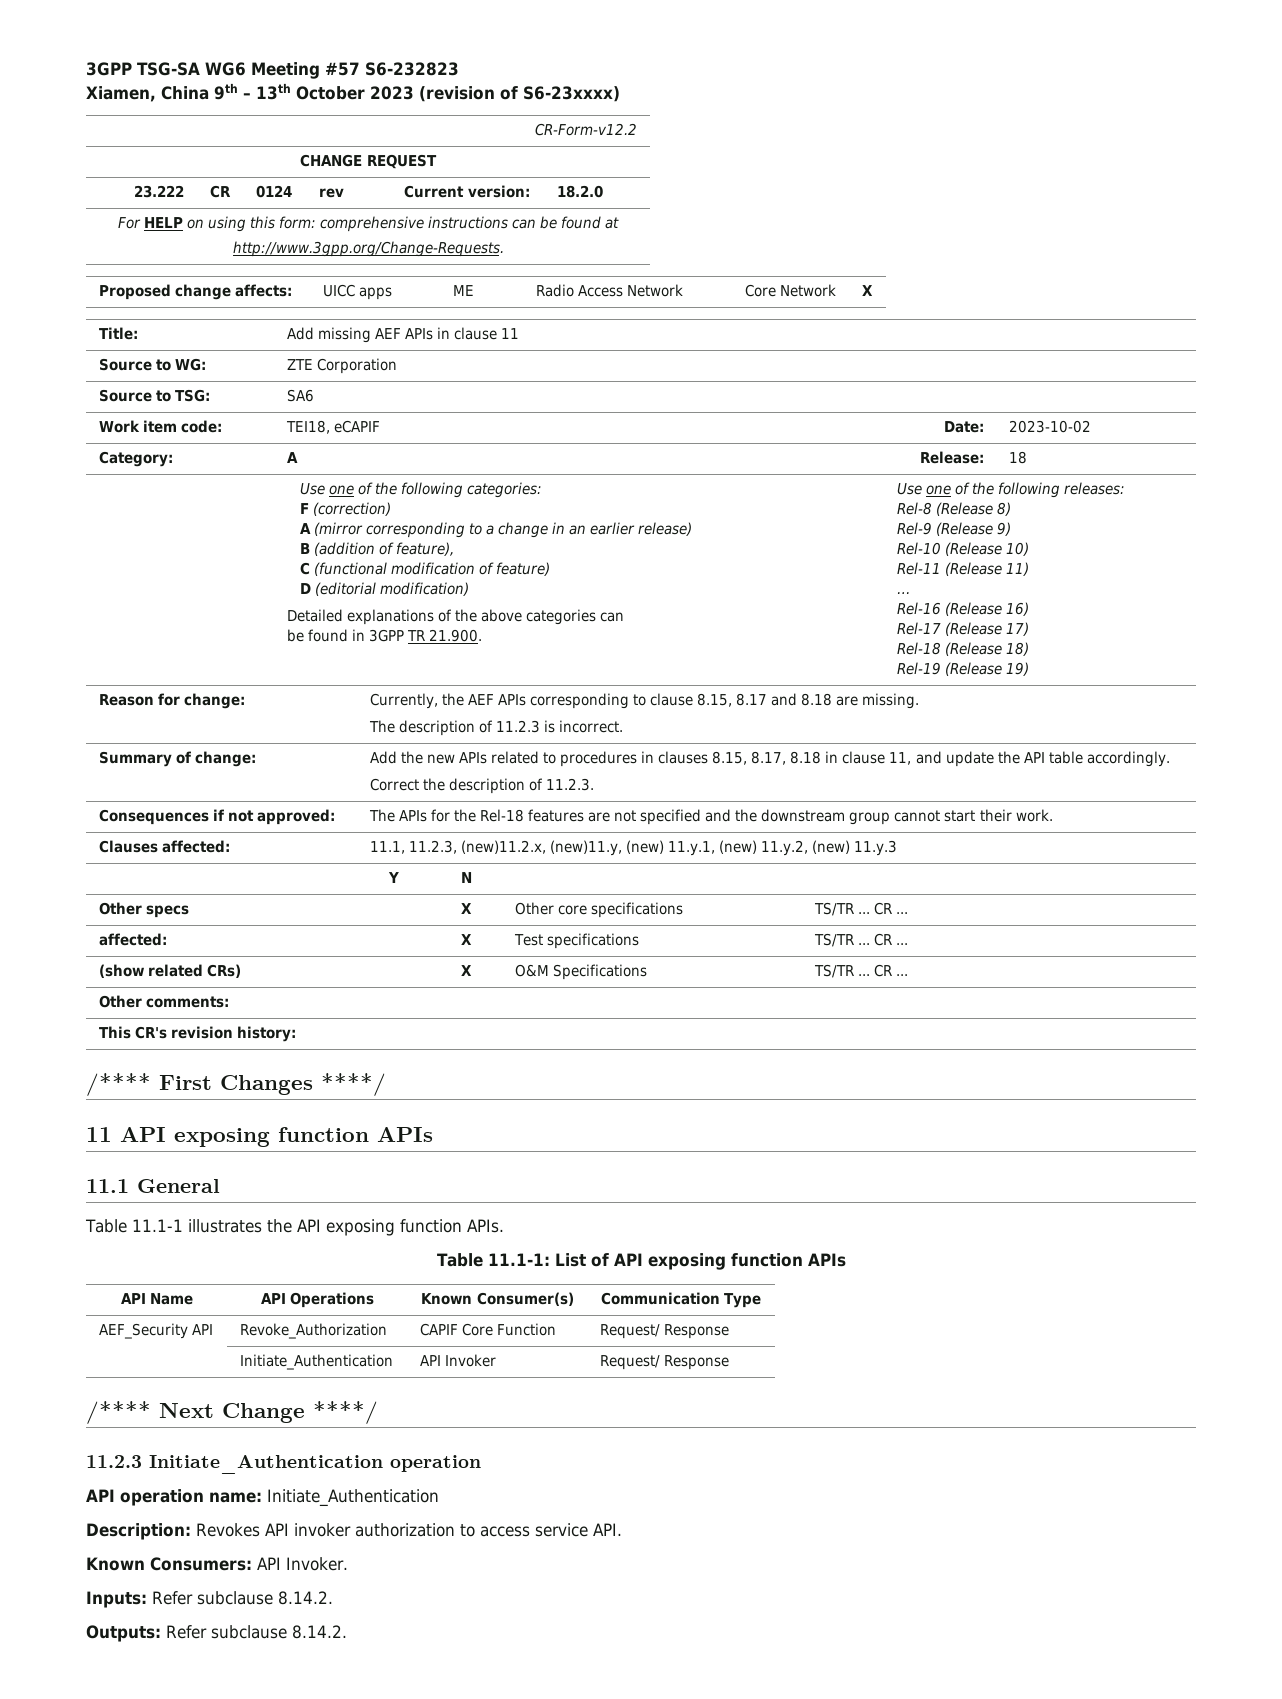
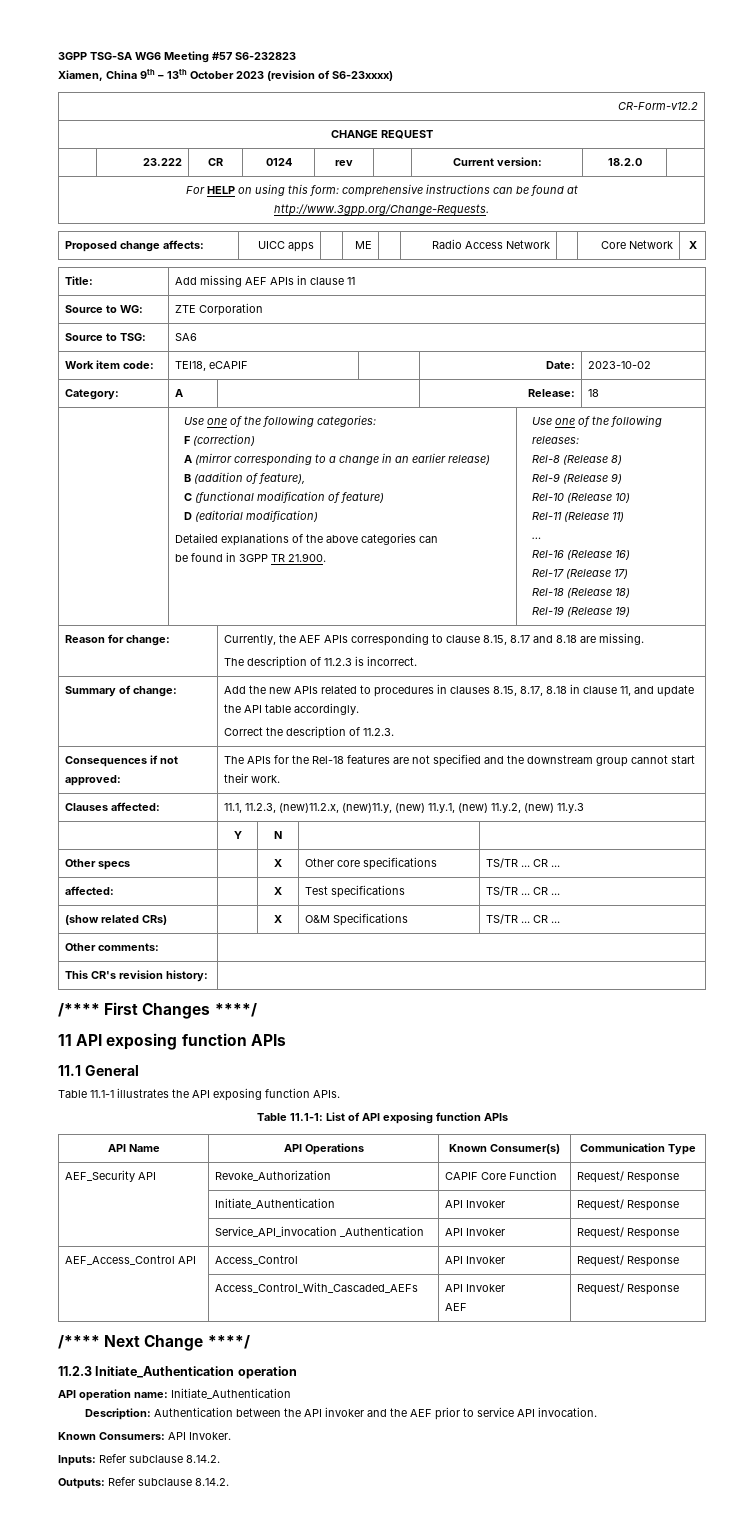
(729, 1362) none -> [214,1226,424,1237] [444,1228,505,1236] [576,1227,679,1239] [64,1255,196,1265] [214,1255,298,1265] [444,1256,505,1264] [576,1255,679,1267] [214,1282,418,1293] [444,1284,505,1292] [444,1303,467,1311] [576,1283,679,1295] // | Service_API_invocation _Authentication | API Invoker | Request/ Response // AEF_Access_Control API | Access_Control | API Invoker | Request/ Response // | Access_Control_With_Cascaded_AEFs | API Invoker // AEF | Request/ Response
[196,1523,622,1537] Revokes API invoker authorization to access service API. -> [154,1407,598,1420] Authentication between the API invoker and the AEF prior to service API invocation.

